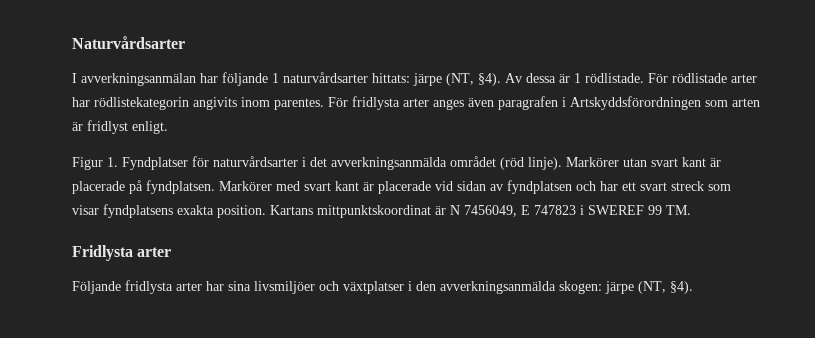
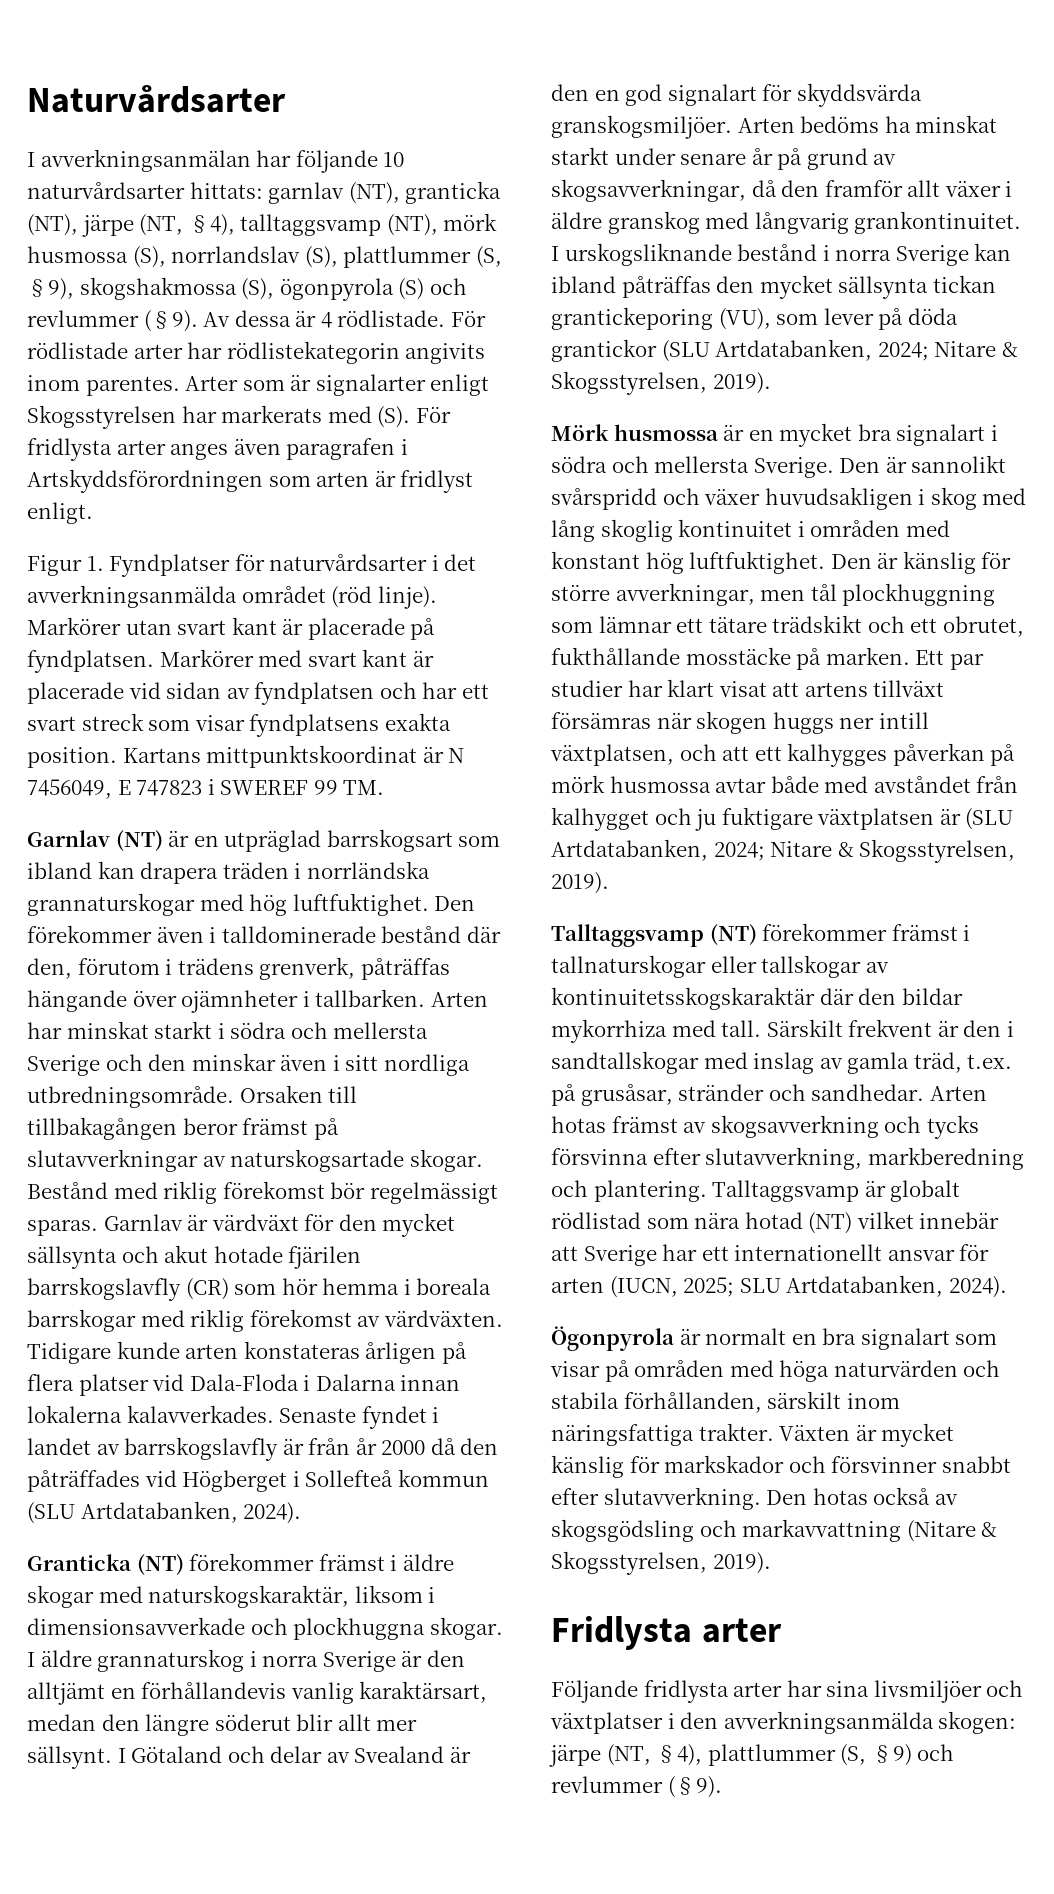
[272,73,279,83] 1 -> [383,152,405,167] 10
[413,73,501,86] järpe (NT, §4). -> [268,181,502,204] [27,213,498,237] [27,246,502,268] [27,277,467,301] [27,310,198,332] garnlav (NT), granticka (NT), järpe (NT, §4), talltaggsvamp (NT), mörk husmossa (S), norrlandslav (S), plattlummer (S, §9), skogshakmossa (S), ögonpyrola (S) och revlummer (§9).
[574,73,581,83] 1 -> [320,312,332,328] 4
(324, 104) none -> [185,374,490,396] [27,405,411,429] Arter som är signalarter enligt Skogsstyrelsen har markerats med (S).
(691, 210) none -> [27,829,501,852] [27,861,430,884] [27,893,476,916] [27,925,501,943] [27,957,450,980] [27,989,488,1013] [27,1021,429,1039] [27,1053,470,1076] [27,1085,358,1108] [27,1117,339,1140] [27,1149,483,1172] [27,1181,498,1204] [27,1213,456,1237] [27,1245,362,1269] [27,1277,492,1301] [27,1309,503,1332] [27,1341,467,1364] [27,1374,461,1396] [27,1405,440,1429] [27,1437,499,1461] [27,1469,489,1492] [27,1501,302,1524] [27,1553,454,1576] [27,1585,436,1608] [27,1617,503,1640] [27,1649,465,1672] [27,1681,488,1705] [27,1714,418,1736] [27,1746,471,1769] [551,83,922,107] [551,115,998,139] [551,147,897,170] [551,179,1013,202] [551,211,1022,234] [551,243,1012,266] [551,275,996,299] [551,307,958,330] [551,339,1018,362] [551,371,771,395] [551,423,998,447] [551,455,1007,478] [551,487,1027,510] [551,519,950,542] [551,551,1012,574] [551,583,996,606] [551,615,1024,637] [551,647,984,670] [551,679,945,697] [551,711,929,734] [550,743,1016,767] [551,775,1019,793] [551,807,1014,831] [551,839,1016,863] [551,872,609,894] [551,923,971,947] [551,955,889,978] [551,987,963,1010] [551,1019,1014,1043] [551,1051,1013,1074] [551,1084,987,1106] [551,1115,979,1139] [551,1147,1024,1170] [551,1180,961,1202] [551,1211,1000,1234] [551,1244,990,1266] [551,1275,1007,1298] [551,1326,998,1351] [550,1360,1001,1382] [551,1391,900,1413] [551,1423,955,1447] [551,1455,1011,1478] [551,1487,958,1510] [551,1519,998,1542] [551,1551,771,1575] // Garnlav (NT) är en utpräglad barrskogsart som ibland kan drapera träden i norrländska grannaturskogar med hög luftfuktighet. Den förekommer även i talldominerade bestånd där den, förutom i trädens grenverk, påträffas hängande över ojämnheter i tallbarken. Arten har minskat starkt i södra och mellersta Sverige och den minskar även i sitt nordliga utbredningsområde. Orsaken till tillbakagången beror främst på slutavverkningar av naturskogsartade skogar. Bestånd med riklig förekomst bör regelmässigt sparas. Garnlav är värdväxt för den mycket sällsynta och akut hotade fjärilen barrskogslavfly (CR) som hör hemma i boreala barrskogar med riklig förekomst av värdväxten. Tidigare kunde arten konstateras årligen på flera platser vid Dala-Floda i Dalarna innan lokalerna kalavverkades. Senaste fyndet i landet av barrskogslavfly är från år 2000 då den påträffades vid Högberget i Sollefteå kommun (SLU Artdatabanken, 2024). // Granticka (NT) förekommer främst i äldre skogar med naturskogskaraktär, liksom i dimensionsavverkade och plockhuggna skogar. I äldre grannaturskog i norra Sverige är den alltjämt en förhållandevis vanlig karaktärsart, medan den längre söderut blir allt mer sällsynt. I Götaland och delar av Svealand är den en god signalart för skyddsvärda granskogsmiljöer. Arten bedöms ha minskat starkt under senare år på grund av skogsavverkningar, då den framför allt växer i äldre granskog med långvarig grankontinuitet. I urskogsliknande bestånd i norra Sverige kan ibland påträffas den mycket sällsynta tickan grantickeporing (VU), som lever på döda grantickor (SLU Artdatabanken, 2024; Nitare & Skogsstyrelsen, 2019). // Mörk husmossa är en mycket bra signalart i södra och mellersta Sverige. Den är sannolikt svårspridd och växer huvudsakligen i skog med lång skoglig kontinuitet i områden med konstant hög luftfuktighet. Den är känslig för större avverkningar, men tål plockhuggning som lämnar ett tätare trädskikt och ett obrutet, fukthållande mosstäcke på marken. Ett par studier har klart visat att artens tillväxt försämras när skogen huggs ner intill växtplatsen, och att ett kalhygges påverkan på mörk husmossa avtar både med avståndet från kalhygget och ju fuktigare växtplatsen är (SLU Artdatabanken, 2024; Nitare & Skogsstyrelsen, 2019). // Talltaggsvamp (NT) förekommer främst i tallnaturskogar eller tallskogar av kontinuitetsskogskaraktär där den bildar mykorrhiza med tall. Särskilt frekvent är den i sandtallskogar med inslag av gamla träd, t.ex. på grusåsar, stränder och sandhedar. Arten hotas främst av skogsavverkning och tycks försvinna efter slutavverkning, markberedning och plantering. Talltaggsvamp är globalt rödlistad som nära hotad (NT) vilket innebär att Sverige har ett internationellt ansvar för arten (IUCN, 2025; SLU Artdatabanken, 2024). // Ögonpyrola är normalt en bra signalart som visar på områden med höga naturvärden och stabila förhållanden, särskilt inom näringsfattiga trakter. Växten är mycket känslig för markskador och försvinner snabbt efter slutavverkning. Den hotas också av skogsgödsling och markavvattning (Nitare & Skogsstyrelsen, 2019).
[670,281,693,294] §4). -> [656,1744,955,1766] [551,1776,722,1798] §4), plattlummer (S, §9) och revlummer (§9).

